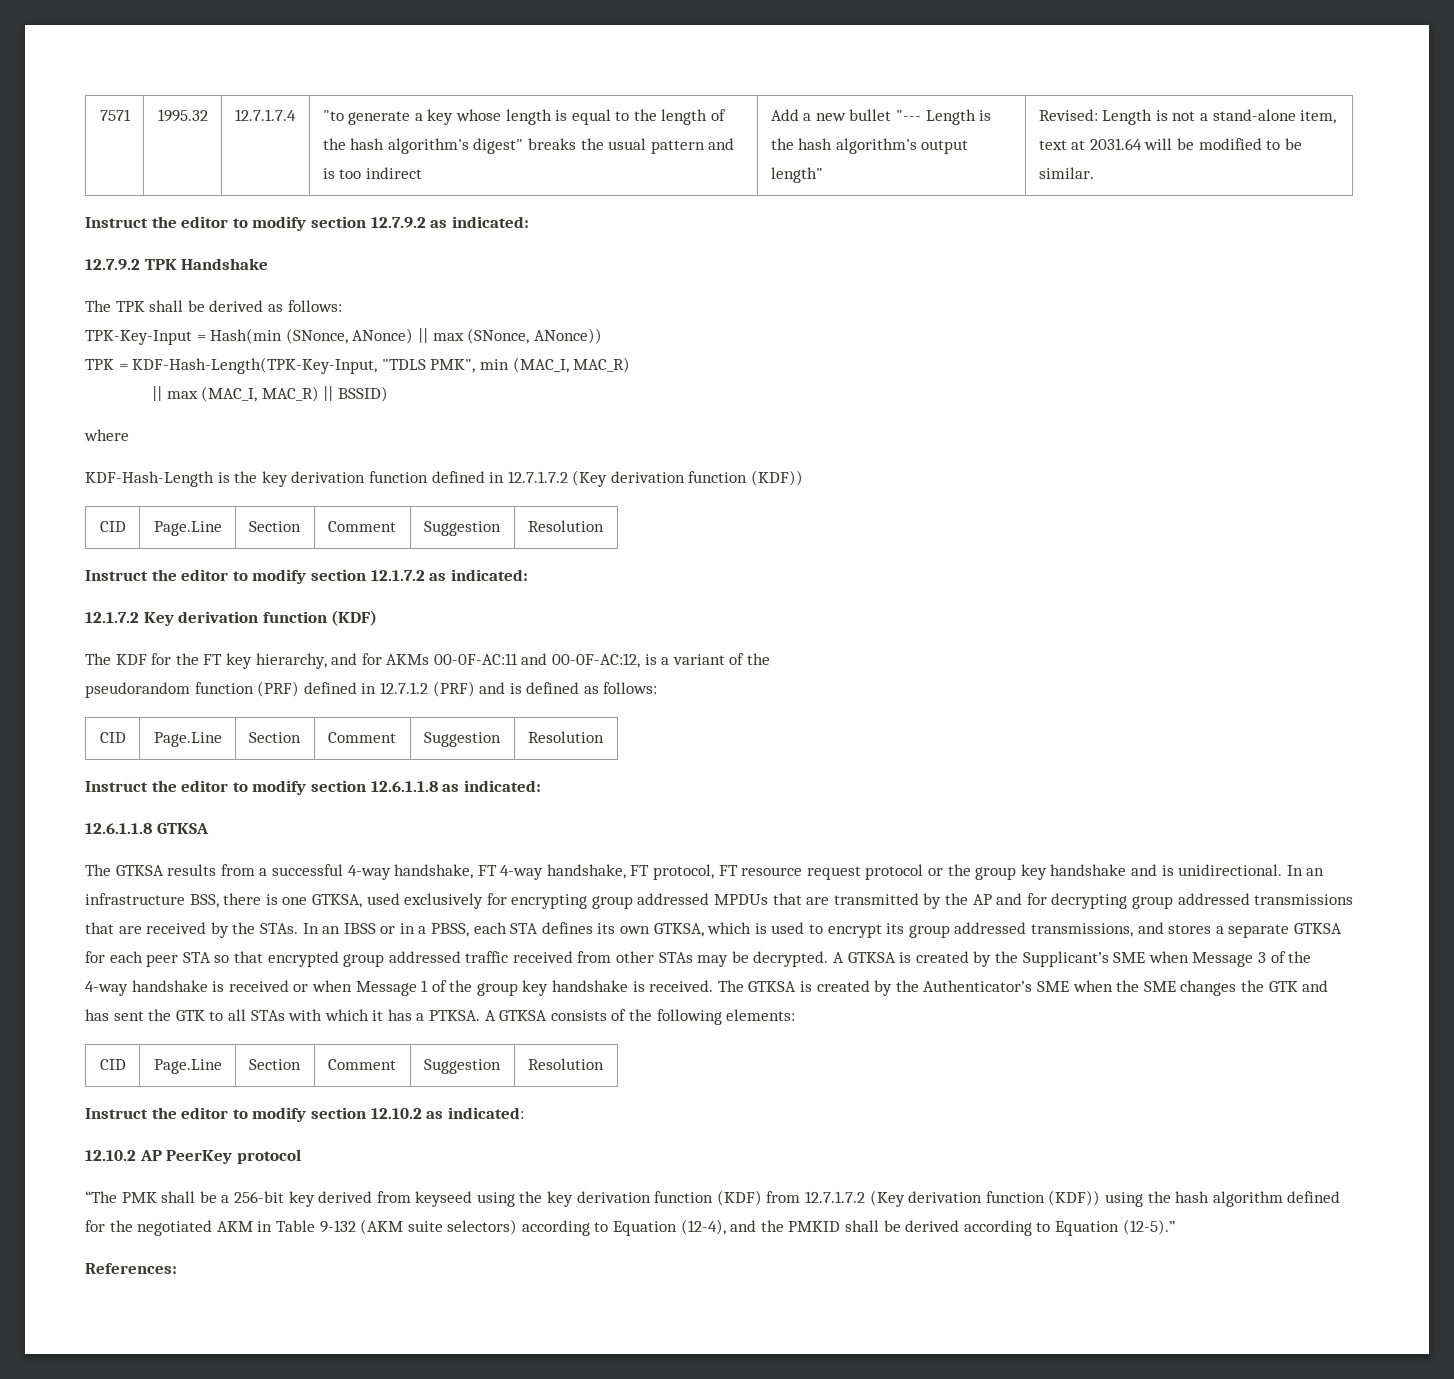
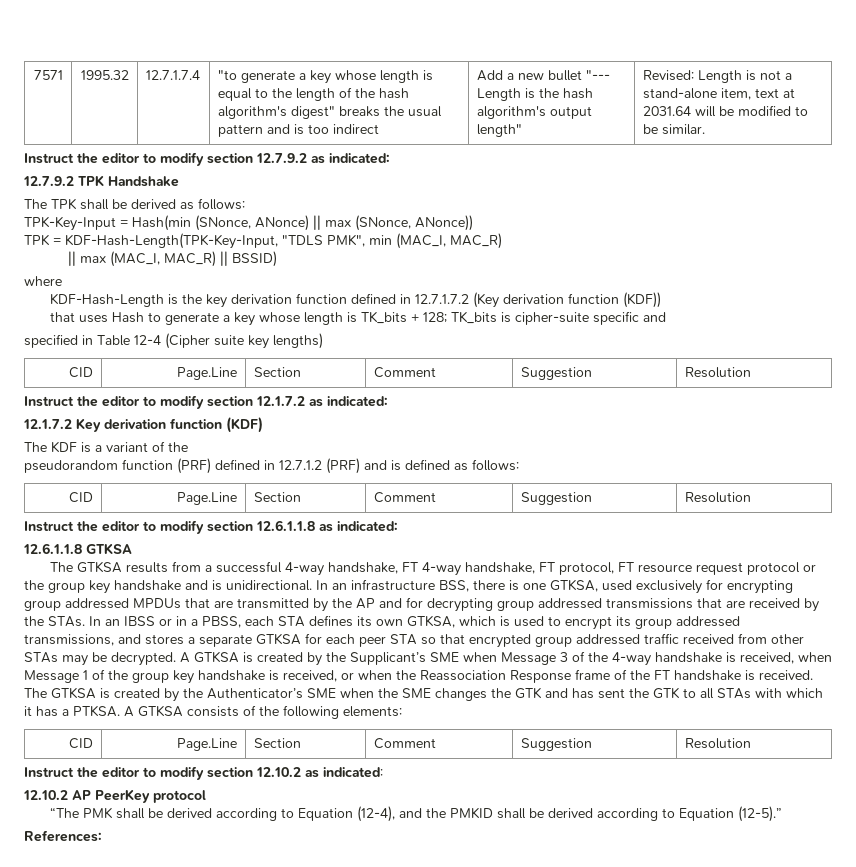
(804, 478) none -> [49,311,666,326] [24,333,323,349] // that uses Hash to generate a key whose length is TK_bits + 128; TK_bits is cipher-suite specific and // specified in Table 12-4 (Cipher suite key lengths)
[151,653,641,669] for the FT key hierarchy, and for AKMs 00-0F-AC:11 and 00-0F-AC:12, -> (77, 447) none
[228,980,309,992] received or -> [740,652,794,664] received,
(645, 986) none -> [283,669,755,683] received, or when the Reassociation Response frame of the FT handshake is
[221,1190,1341,1207] [85,1219,518,1236] a 256-bit key derived from keyseed using the key derivation function (KDF) from 12.7.1.7.2 (Key derivation function (KDF)) using the hash algorithm defined for the negotiated AKM in Table 9-132 (AKM suite selectors) -> [166,808,212,818] derived

